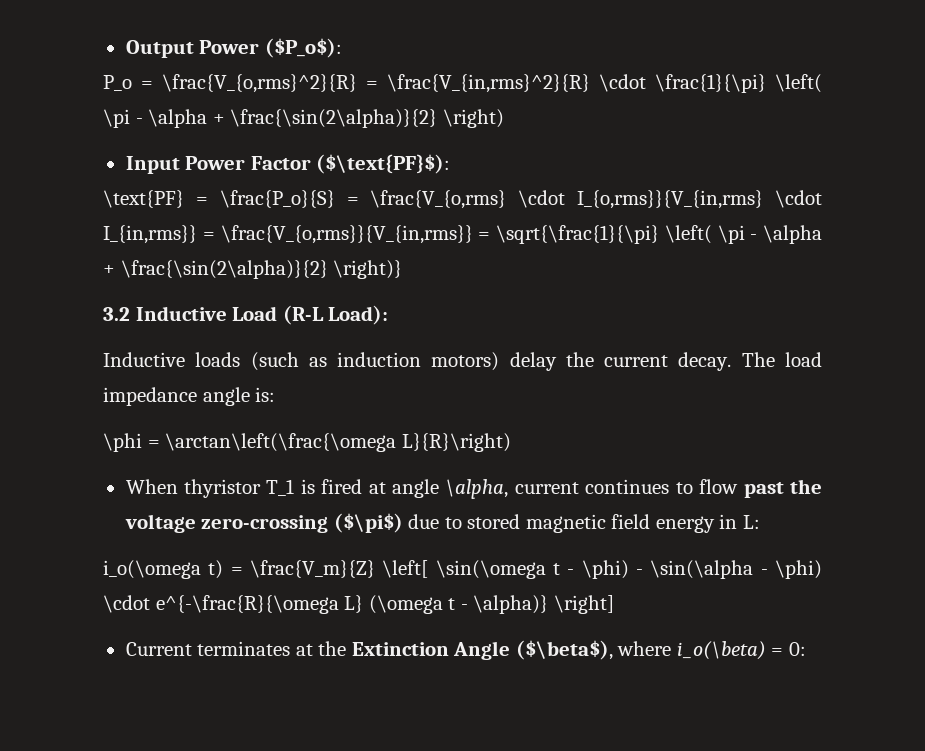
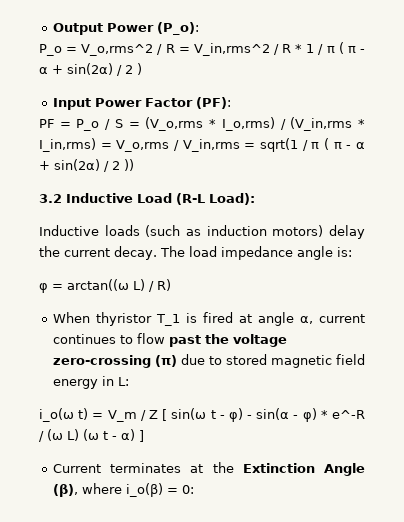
[264,38,342,58] ($P_o$): -> [156,22,199,35] (P_o):
[162,74,822,93] [103,109,504,128] [125,154,451,174] [103,190,822,209] [103,225,822,244] [103,260,403,279] \frac{V_{o,rms}^2}{R} = \frac{V_{in,rms}^2}{R} \cdot \frac{1}{\pi} \left( \pi - \alpha + \frac{\sin(2\alpha)}{2} \right) // Input Power Factor ($\text{PF}$): // \text{PF} = \frac{P_o}{S} = \frac{V_{o,rms} \cdot I_{o,rms}}{V_{in,rms} \cdot I_{in,rms}} = \frac{V_{o,rms}}{V_{in,rms}} = \sqrt{\frac{1}{\pi} \left( \pi - \alpha + \frac{\sin(2\alpha)}{2} \right)} -> [81,42,365,56] [39,63,142,76] [52,97,231,110] [39,117,365,131] [39,138,366,152] [39,159,134,172] V_o,rms^2 / R = V_in,rms^2 / R * 1 / π ( π - α + sin(2α) / 2 ) // Input Power Factor (PF): // PF = P_o / S = (V_o,rms * I_o,rms) / (V_in,rms * I_in,rms) = V_o,rms / V_in,rms = sqrt(1 / π ( π - α + sin(2α) / 2 ))
[103,433,511,452] \phi = \arctan\left(\frac{\omega L}{R}\right) -> [39,279,171,293] φ = arctan((ω L) / R)
[445,479,509,499] \alpha, -> [299,316,313,324] α,
[333,513,403,533] ($\pi$) -> [154,355,177,367] (π)
[103,560,201,579] i_o(\omega -> [39,408,74,422] i_o(ω
[250,560,822,579] [103,595,614,614] \frac{V_m}{Z} \left[ \sin(\omega t - \phi) - \sin(\alpha - \phi) \cdot e^{-\frac{R}{\omega L} (\omega t - \alpha)} \right] -> [107,408,365,422] [39,429,144,442] V_m / Z [ sin(ω t - φ) - sin(α - φ) * e^-R / (ω L) (ω t - α) ]
[515,640,766,660] ($\beta$), where i_o(\beta) -> [52,483,163,497] (β), where i_o(β)

